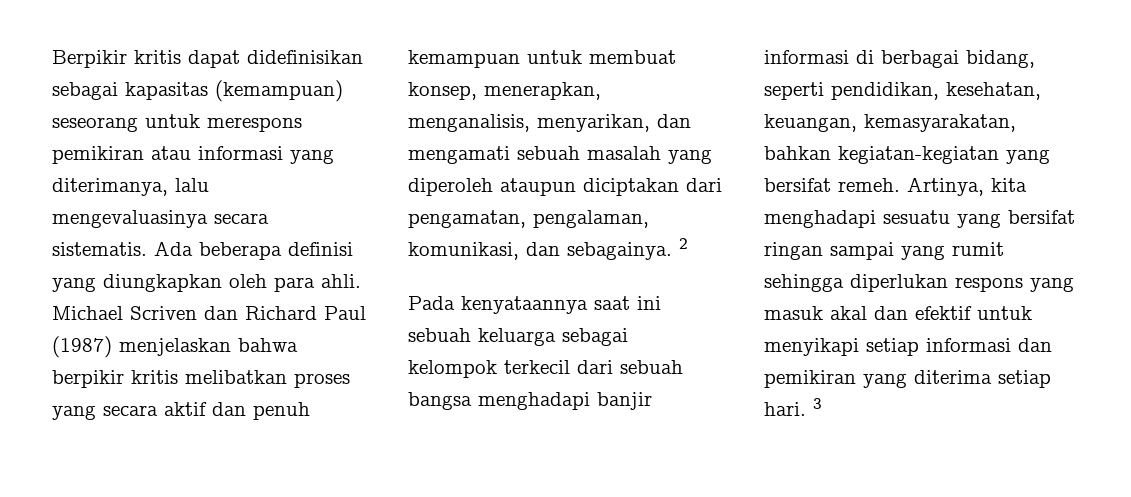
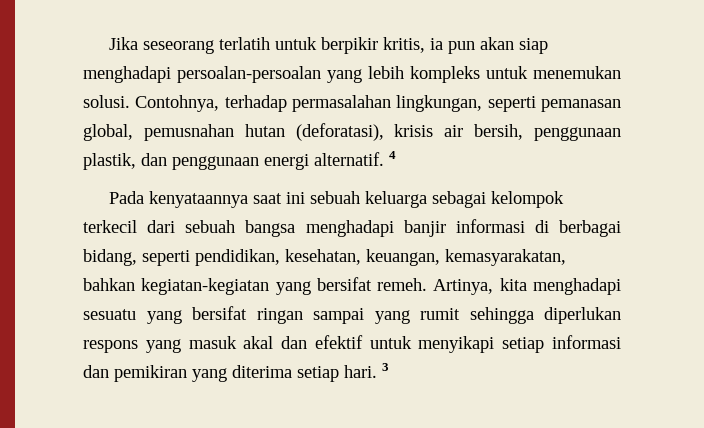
[52,50,363,68] [52,80,343,102] [52,114,302,132] [52,146,334,164] [52,178,209,196] [52,210,269,228] [52,241,353,260] [52,274,361,292] [52,306,366,320] [52,336,298,358] [52,370,350,388] [52,402,310,420] [408,50,676,68] [408,82,601,100] [408,114,691,132] [408,146,712,164] [408,178,722,196] [408,210,649,228] [408,238,688,260] Berpikir kritis dapat didefinisikan sebagai kapasitas (kemampuan) seseorang untuk merespons pemikiran atau informasi yang diterimanya, lalu mengevaluasinya secara sistematis. Ada beberapa definisi yang diungkapkan oleh para ahli. Michael Scriven dan Richard Paul (1987) menjelaskan bahwa berpikir kritis melibatkan proses yang secara aktif dan penuh kemampuan untuk membuat konsep, menerapkan, menganalisis, menyarikan, dan mengamati sebuah masalah yang diperoleh ataupun diciptakan dari pengamatan, pengalaman, komunikasi, dan sebagainya. 2 -> [109,37,549,54] [83,66,621,83] [83,95,621,112] [83,123,621,141] [83,151,396,170] Jika seseorang terlatih untuk berpikir kritis, ia pun akan siap menghadapi persoalan-persoalan yang lebih kompleks untuk menemukan solusi. Contohnya, terhadap permasalahan lingkungan, seperti pemanasan global, pemusnahan hutan (deforatasi), krisis air bersih, penggunaan plastik, dan penggunaan energi alternatif. 4

